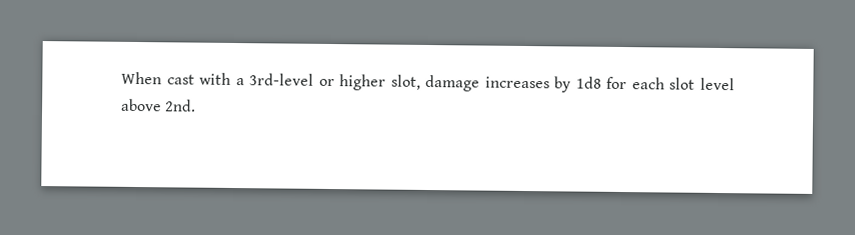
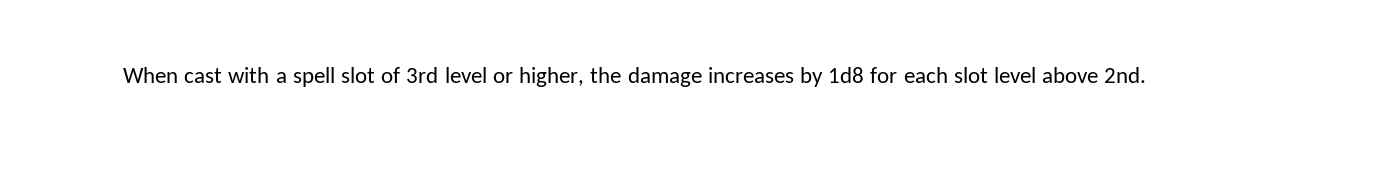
[249,73,421,91] 3rd-level or higher slot, -> [292,67,622,87] spell slot of 3rd level or higher, the

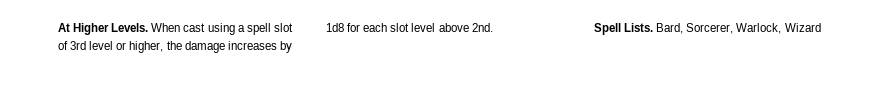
(123, 75) none -> [58,23,149,35] At Higher Levels.
[228,67,270,83] with -> [207,23,235,35] using
(1147, 75) none -> [594,23,821,35] // Spell Lists. Bard, Sorcerer, Warlock, Wizard

